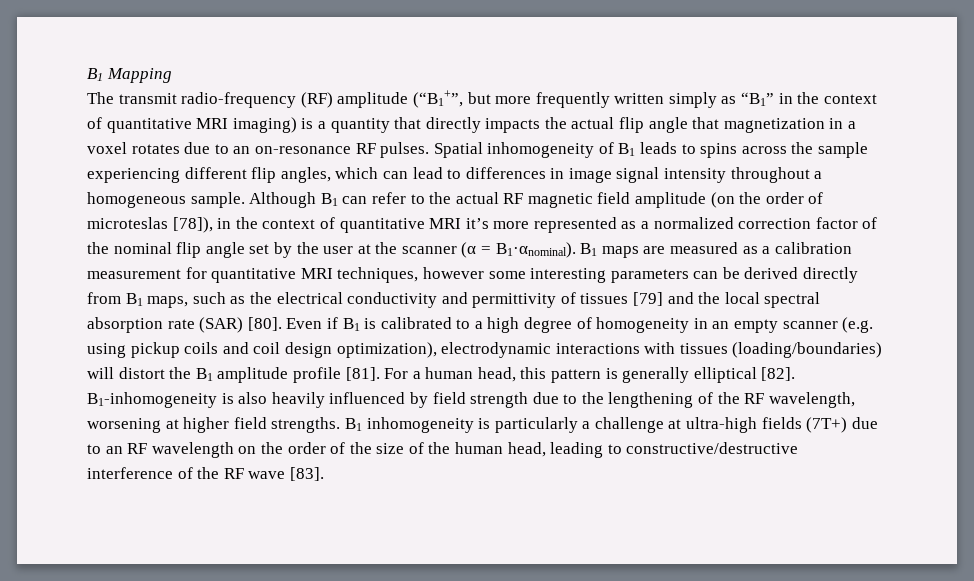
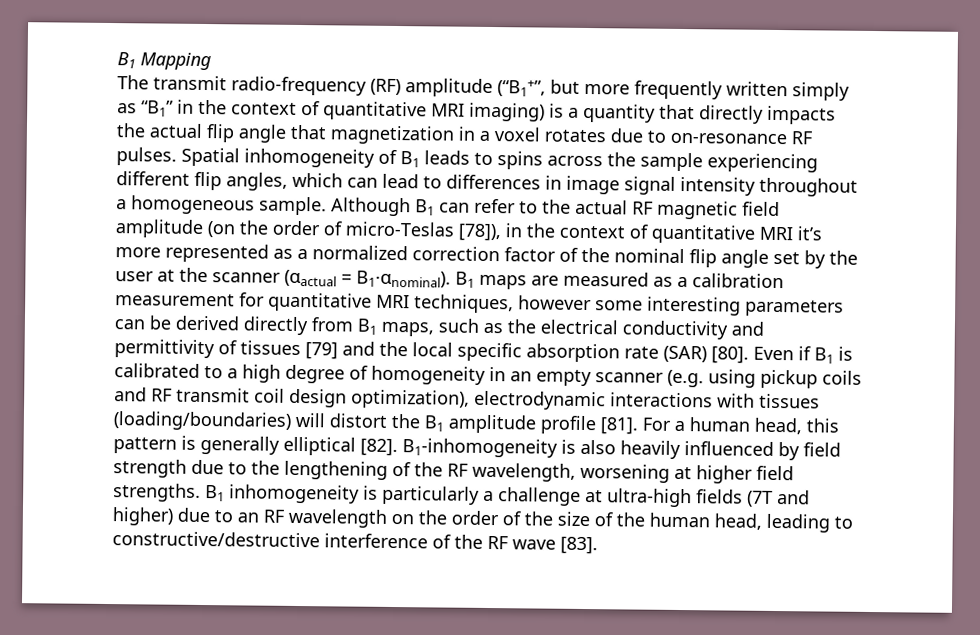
[233,146,251,154] an -> (666, 136) none
[87,217,168,229] microteslas -> [345,221,454,237] micro-Teslas
[461,242,477,258] (α -> [284,269,337,287] (αactual
[764,292,821,308] spectral -> [457,342,522,362] specific
(249, 348) none -> [151,387,250,403] RF transmit
[806,417,848,433] (7T+) -> [747,490,810,507] [112,507,173,526] (7T and higher)

